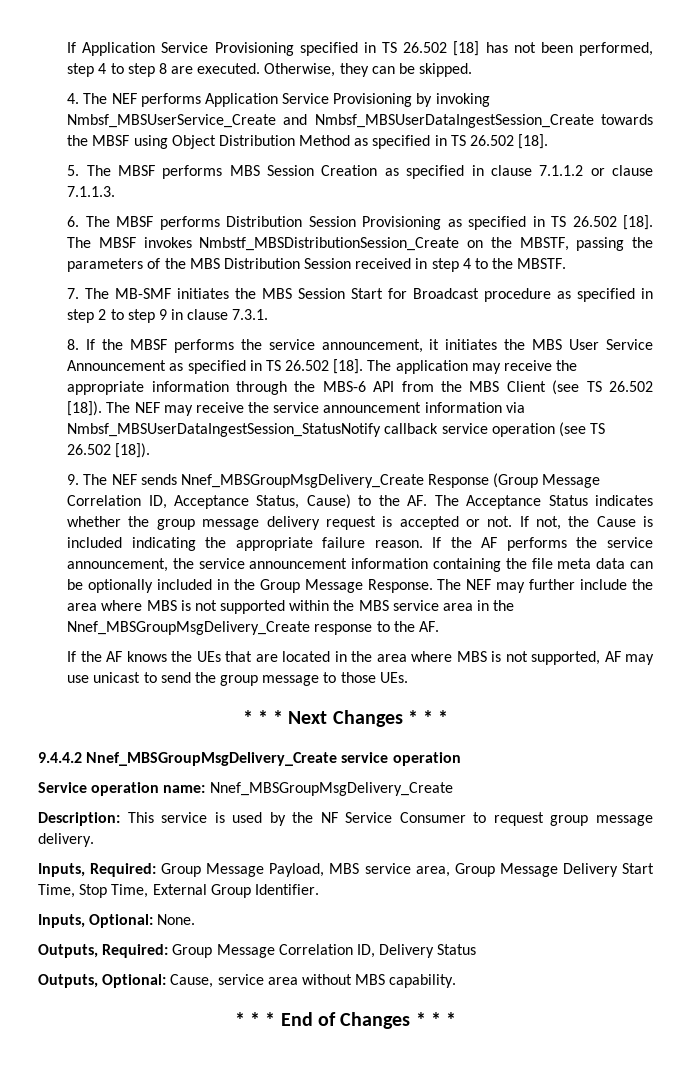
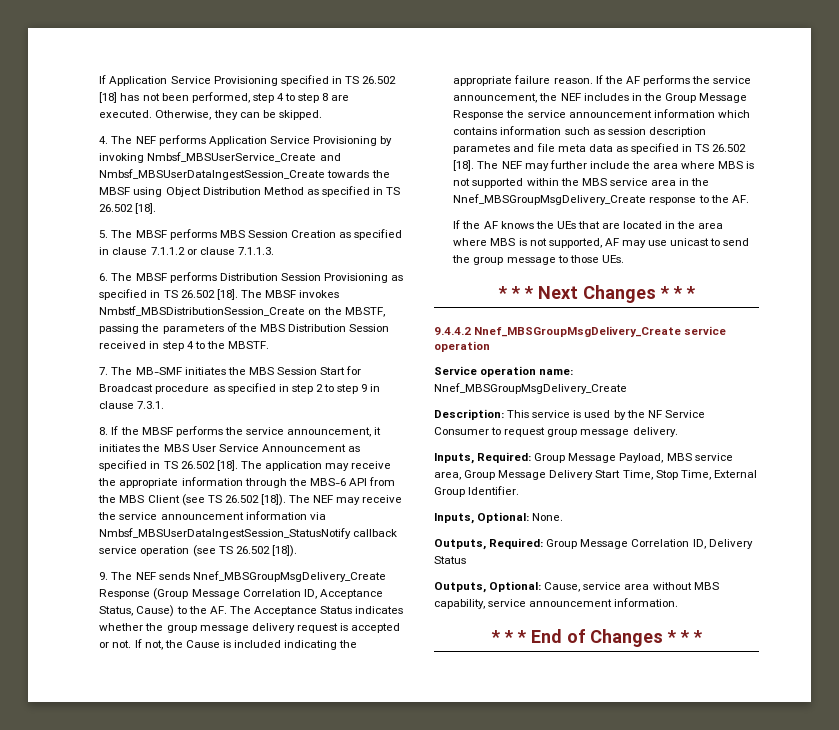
[198,558,654,572] [67,579,433,593] service announcement information containing the file meta data can be optionally included in the Group Message Response. -> [560,93,748,103] [453,109,750,120] [453,126,706,137] [453,143,747,154] [453,160,475,171] NEF includes in the Group Message Response the service announcement information which contains information such as session description parametes and file meta data as specified in TS 26.502 [18].
[389,974,457,988] capability. -> [434,598,679,609] capability, service announcement information.

